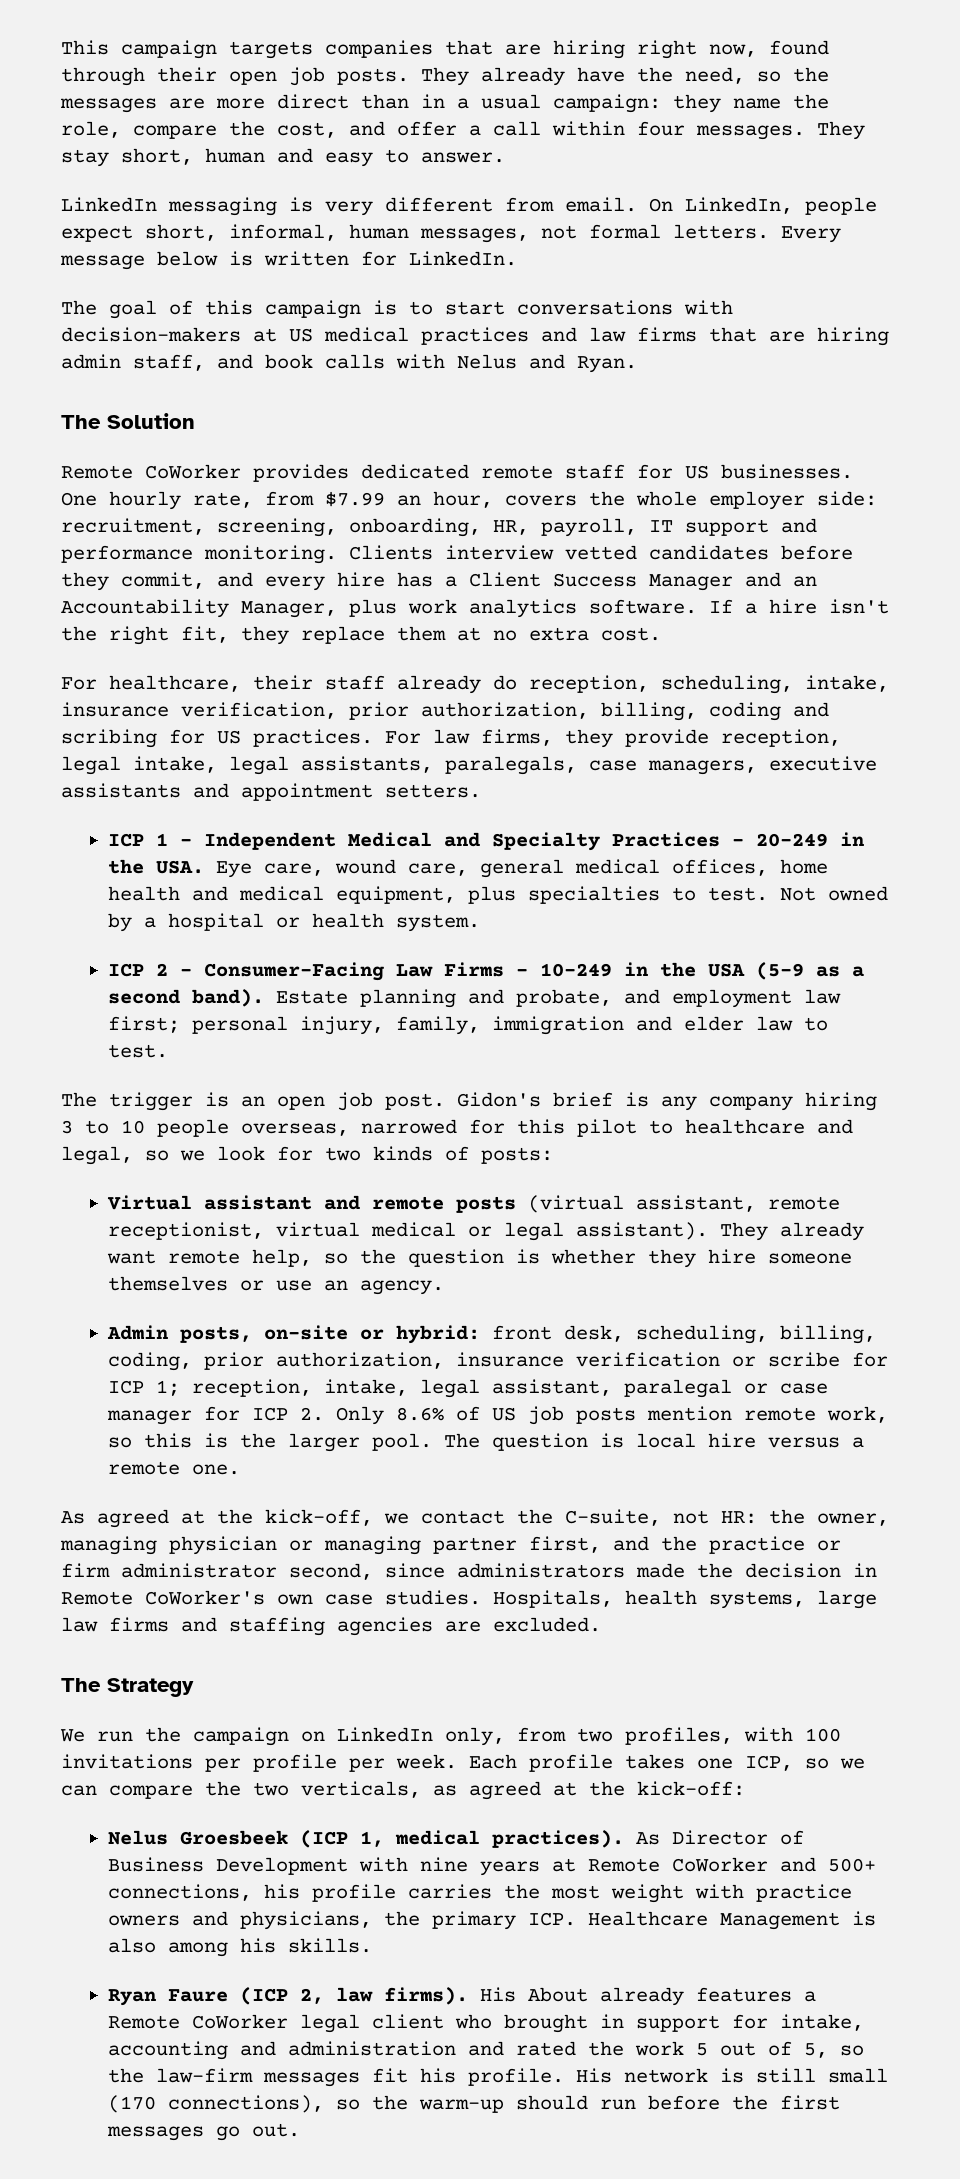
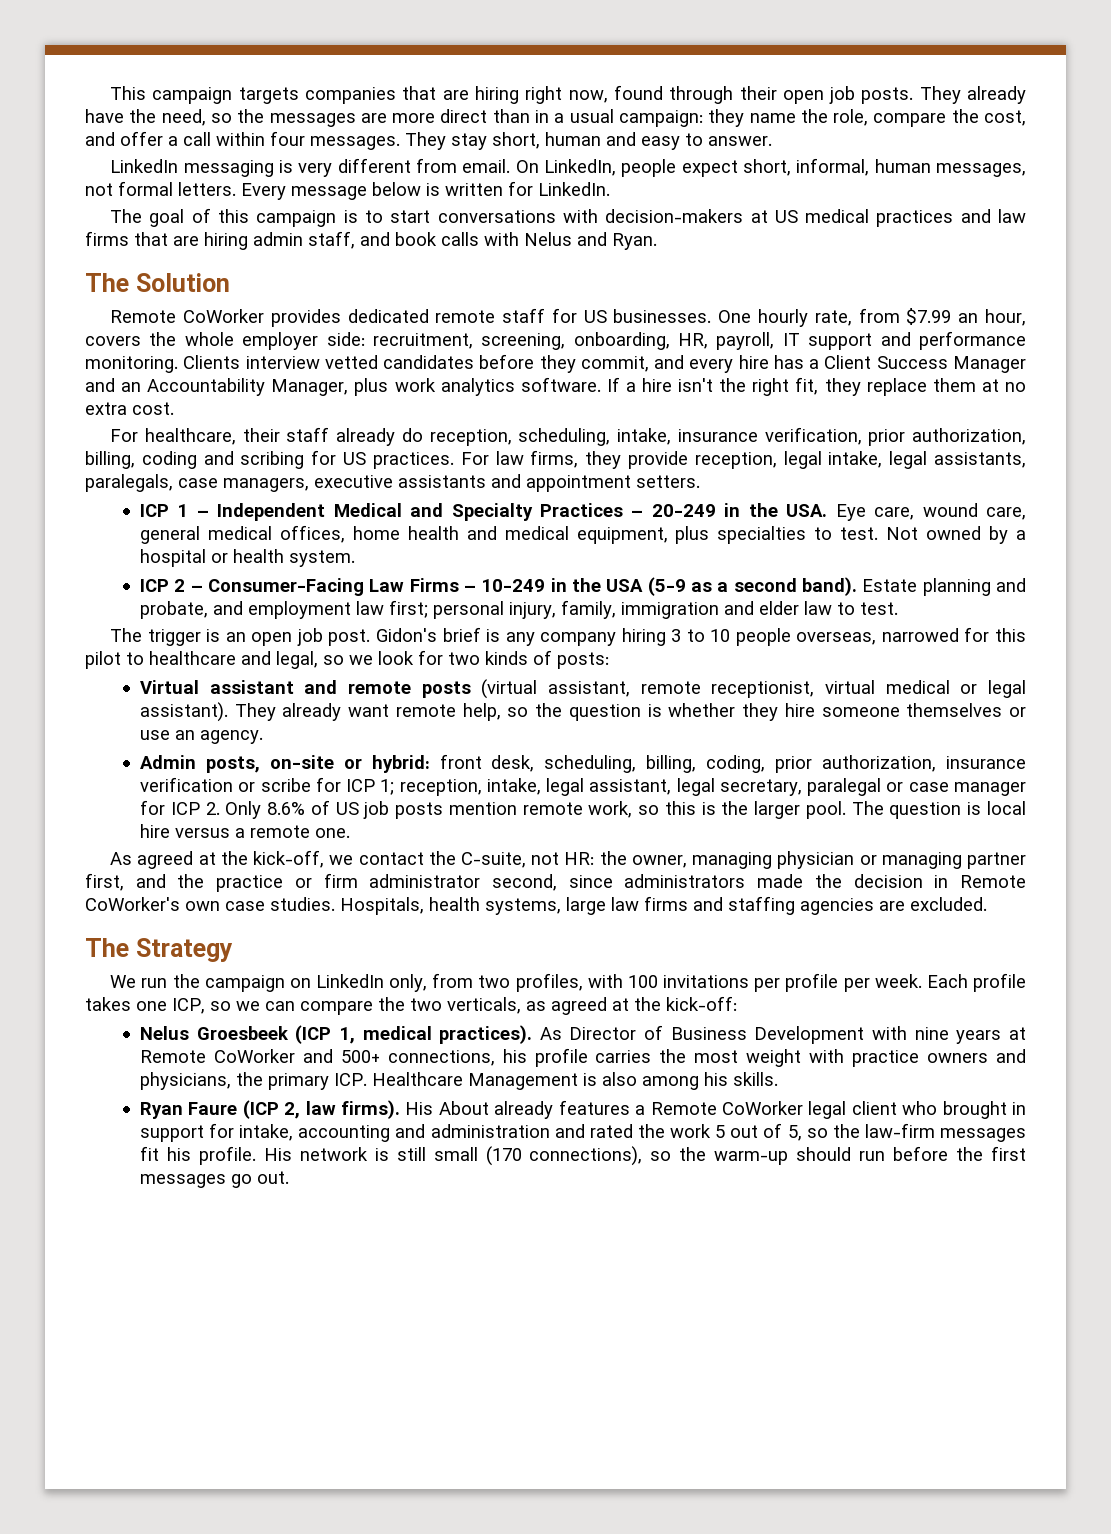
(613, 1387) none -> [676,778,802,796] legal secretary,

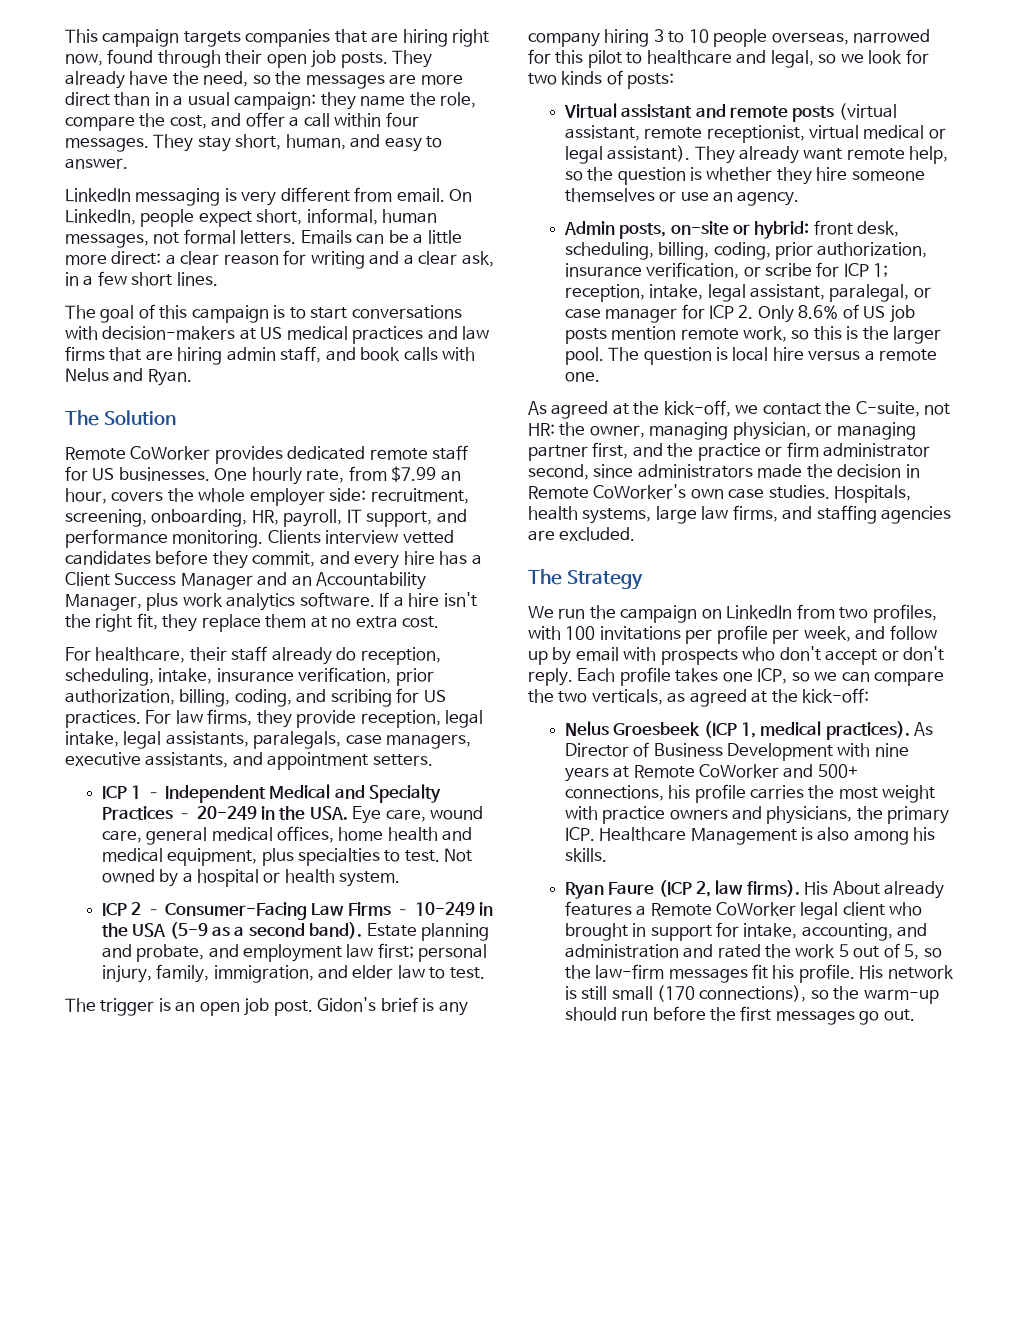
[545,132,601,146] human -> [285,134,346,150] human,
[241,181,610,200] Every message below is written for LinkedIn. -> [300,230,462,244] [65,250,494,269] [65,271,218,286] Emails can be a little more direct: a clear reason for writing and a clear ask, in a few short lines.
[808,333,873,350] support -> [366,511,433,527] support,
[141,451,197,469] coding -> [234,689,292,707] coding,
[398,475,486,488] assistants -> [145,752,229,768] assistants,
[620,602,719,619] immigration -> [213,965,314,983] immigration,
[139,777,233,792] verification -> [646,262,740,279] verification,
[676,778,882,796] legal secretary, paralegal -> [829,284,910,302] paralegal,
[777,851,855,869] physician -> [732,422,811,440] physician,
[644,896,688,911] firms -> [732,505,778,522] firms,
[389,974,428,992] only, -> (793, 612) none
[874,974,922,988] week. -> [803,625,937,642] [528,646,945,665] [528,668,573,686] week, and follow up by email with prospects who don't accept or don't reply.
[298,1125,391,1142] accounting -> [801,923,893,941] accounting,

